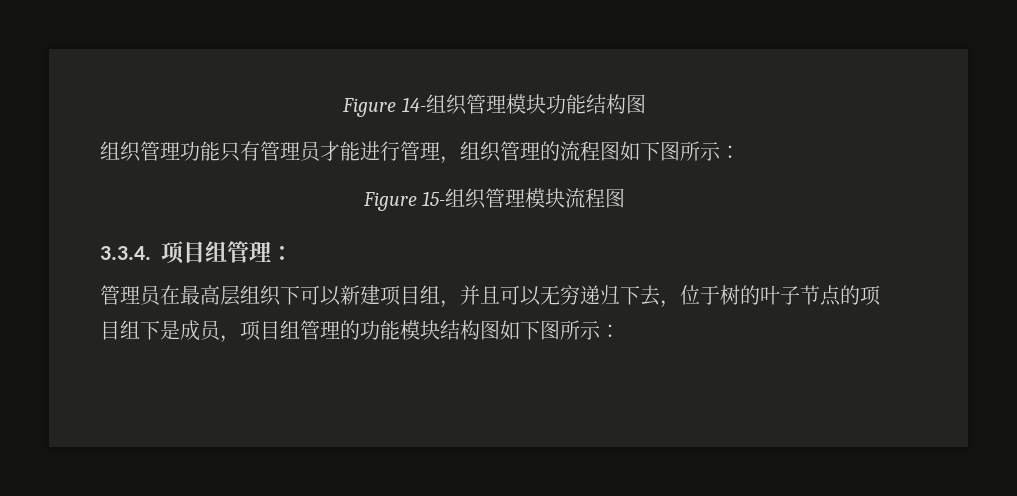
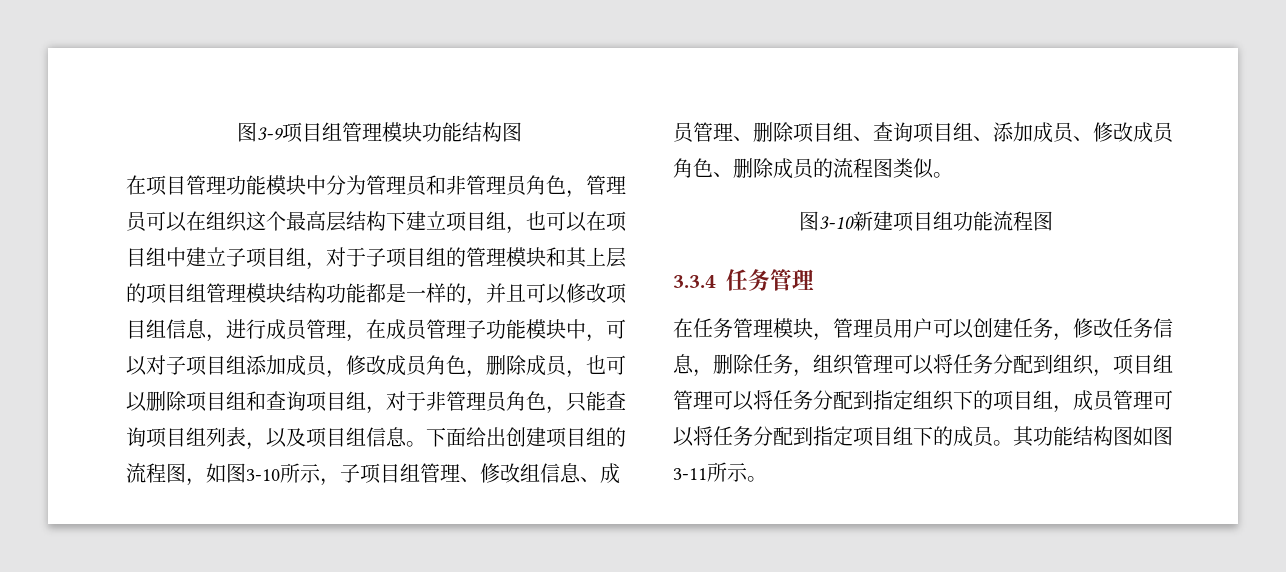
[342,94,467,117] Figure 14-组织 -> [236,122,342,143] 图3-9项目组
[100,141,141,162] 组织 -> [126,175,186,196] 在项目
[220,141,740,164] [362,188,626,211] [100,241,293,264] [100,285,881,308] [100,320,620,343] 只有管理员才能进行管理，组织管理的流程图如下图所示： // Figure 15-组织管理模块流程图 // 3.3.4.项目组管理： // 管理员在最高层组织下可以新建项目组，并且可以无穷递归下去，位于树的叶子节点的项目组下是成员，项目组管理的功能模块结构图如下图所示： -> [266,175,626,198] [126,211,627,234] [126,247,626,270] [126,283,627,306] [126,319,626,342] [126,355,626,378] [126,391,626,414] [126,427,626,450] [126,463,620,486] [673,122,1175,143] [673,158,953,179] [799,211,1053,232] [673,269,814,291] [673,318,1173,341] [673,354,1173,377] [673,390,1173,413] [673,426,1173,447] [673,462,767,482] 模块中分为管理员和非管理员角色，管理员可以在组织这个最高层结构下建立项目组，也可以在项目组中建立子项目组，对于子项目组的管理模块和其上层的项目组管理模块结构功能都是一样的，并且可以修改项目组信息，进行成员管理，在成员管理子功能模块中，可以对子项目组添加成员，修改成员角色，删除成员，也可以删除项目组和查询项目组，对于非管理员角色，只能查询项目组列表，以及项目组信息。下面给出创建项目组的流程图，如图3-10所示，子项目组管理、修改组信息、成员管理、删除项目组、查询项目组、添加成员、修改成员角色、删除成员的流程图类似。 // 图3-10新建项目组功能流程图 // 3.3.4任务管理 // 在任务管理模块，管理员用户可以创建任务，修改任务信息，删除任务，组织管理可以将任务分配到组织，项目组管理可以将任务分配到指定组织下的项目组，成员管理可以将任务分配到指定项目组下的成员。其功能结构图如图3-11所示。

